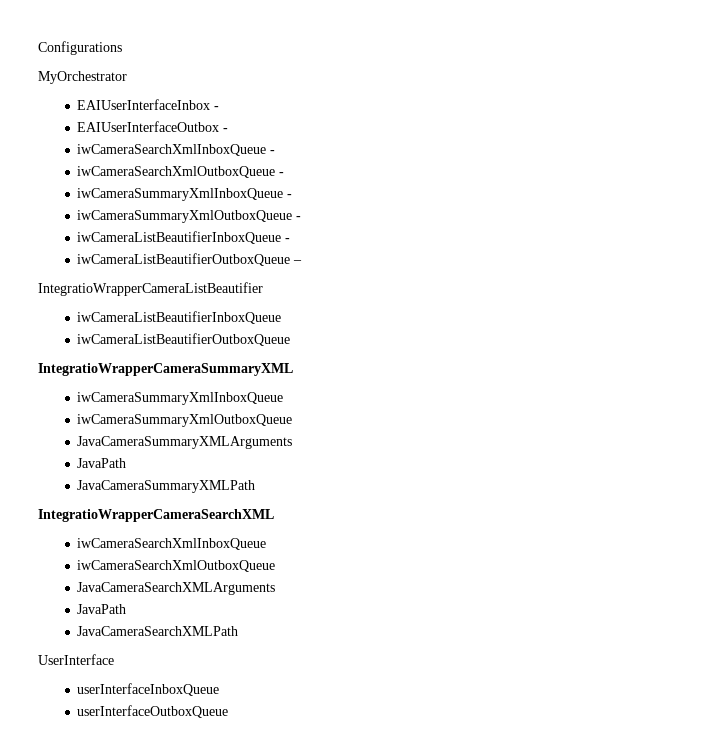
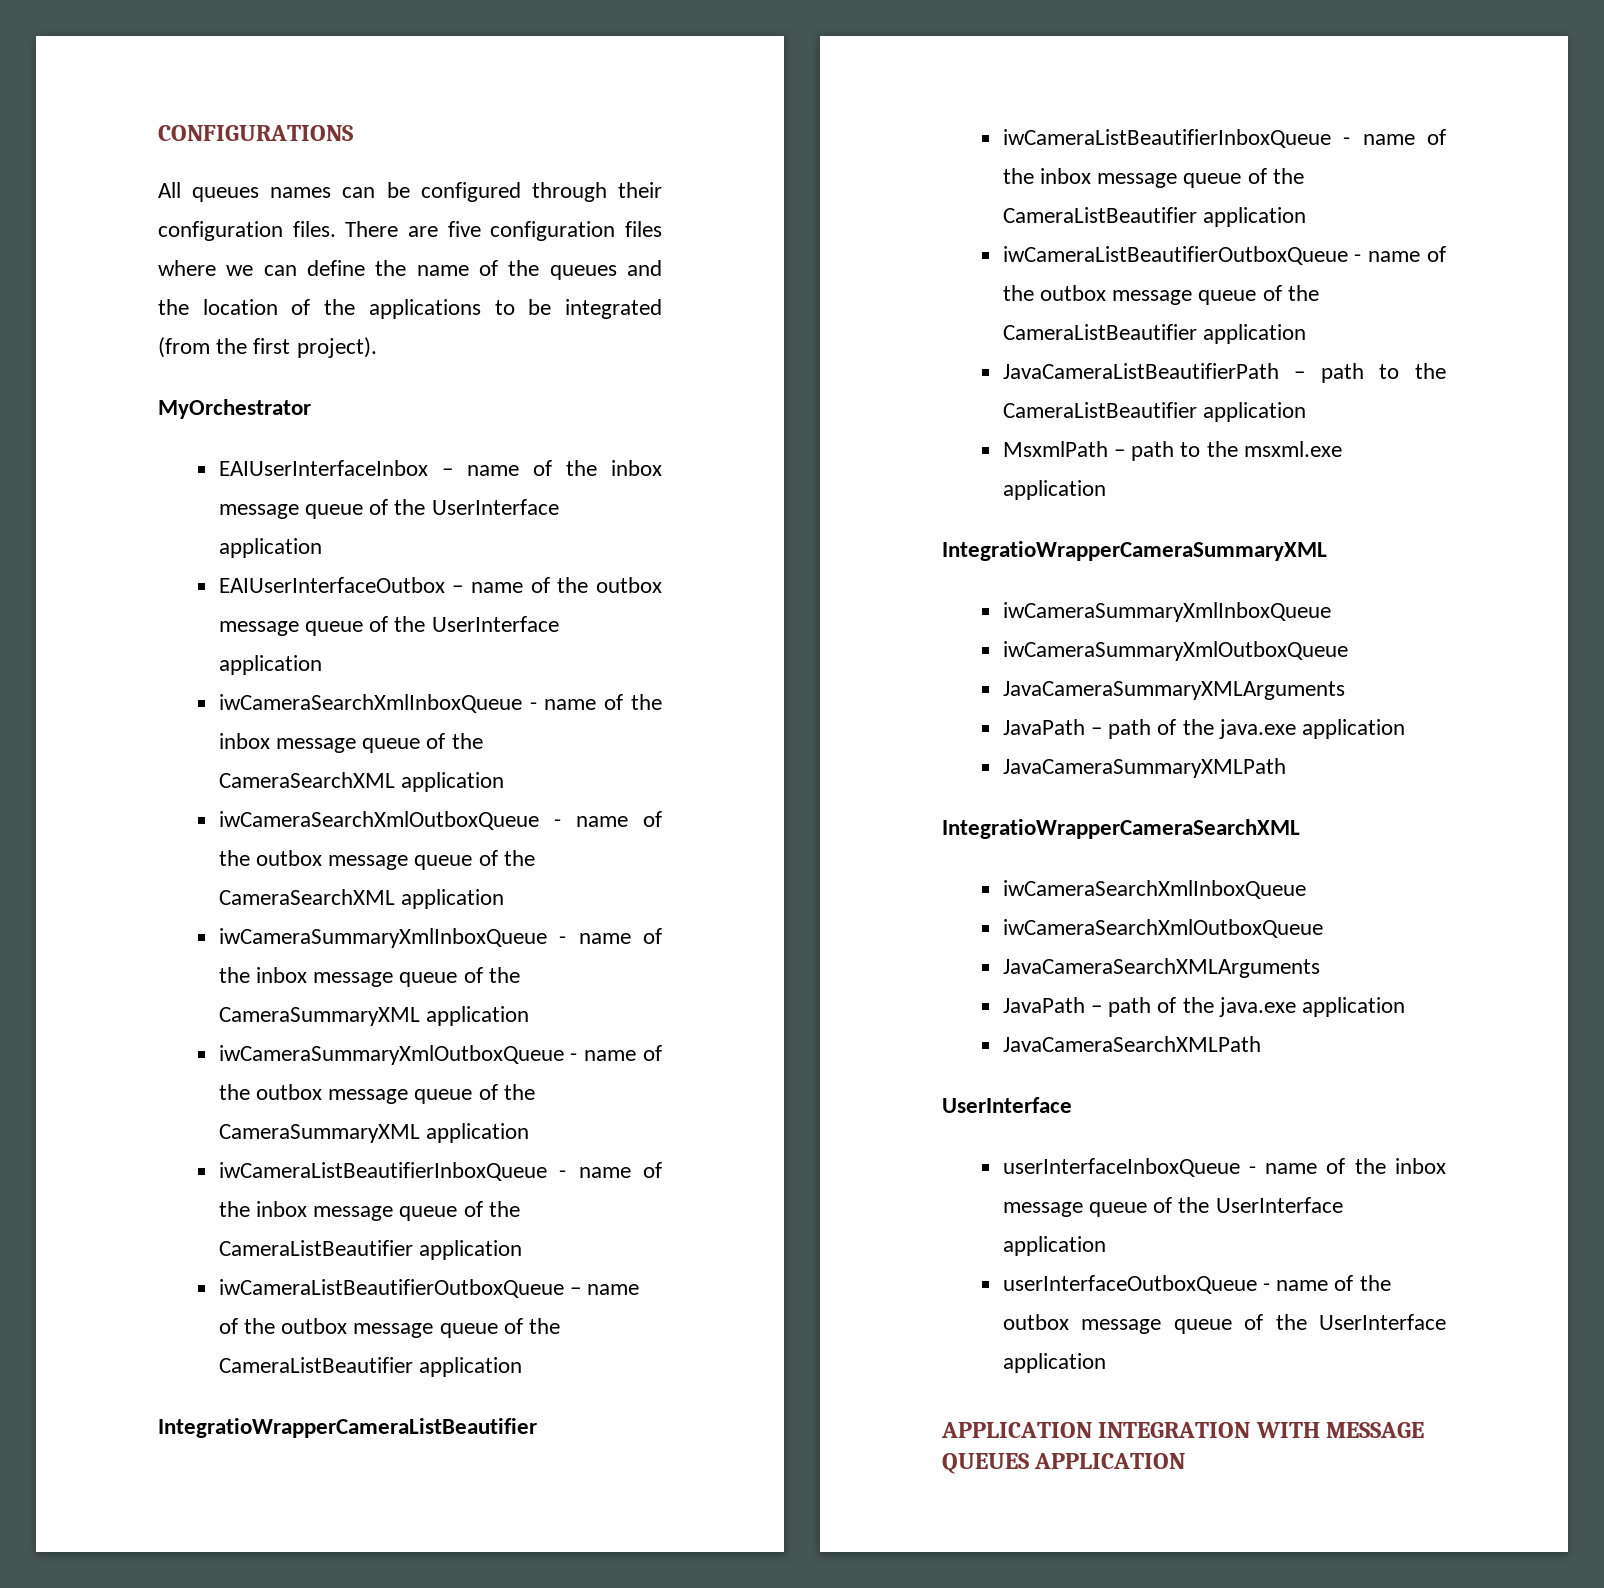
[38,41,122,55] [38,71,127,84] [77,99,220,110] [77,121,229,132] [77,144,276,156] [77,166,285,178] [77,188,293,201] [77,210,302,223] [77,231,291,244] [77,253,303,266] [38,282,263,296] [77,311,282,324] [77,333,291,346] Configurations // MyOrchestrator // EAIUserInterfaceInbox - // EAIUserInterfaceOutbox - // iwCameraSearchXmlInboxQueue - // iwCameraSearchXmlOutboxQueue - // iwCameraSummaryXmlInboxQueue - // iwCameraSummaryXmlOutboxQueue - // iwCameraListBeautifierInboxQueue - // iwCameraListBeautifierOutboxQueue – // IntegratioWrapperCameraListBeautifier // iwCameraListBeautifierInboxQueue // iwCameraListBeautifierOutboxQueue -> [158,125,353,141] [158,182,662,202] [158,221,662,241] [158,260,662,280] [158,299,662,319] [158,337,377,358] [158,399,311,419] [218,460,662,476] [218,499,559,519] [218,538,322,558] [218,577,662,593] [218,616,559,636] [218,655,322,675] [218,694,662,713] [218,733,483,753] [218,772,504,792] [218,811,662,830] [218,850,535,870] [218,889,504,909] [218,928,662,948] [218,967,520,987] [218,1006,529,1026] [218,1045,662,1065] [218,1084,535,1104] [218,1123,529,1143] [218,1162,662,1181] [218,1201,520,1221] [218,1240,522,1260] [218,1279,640,1298] [218,1318,560,1338] [218,1357,522,1377] [158,1418,537,1438] [1002,129,1446,148] [1002,168,1304,188] [1002,207,1306,227] [1002,246,1446,265] [1002,285,1319,305] [1002,324,1306,344] [1002,363,1446,383] [1002,402,1306,422] [1002,441,1342,461] [1002,480,1106,500] CONFIGURATIONS // All queues names can be configured through their configuration files. There are five configuration files where we can define the name of the queues and the location of the applications to be integrated (from the first project). // MyOrchestrator // EAIUserInterfaceInbox – name of the inbox message queue of the UserInterface application // EAIUserInterfaceOutbox – name of the outbox message queue of the UserInterface application // iwCameraSearchXmlInboxQueue - name of the inbox message queue of the CameraSearchXML application // iwCameraSearchXmlOutboxQueue - name of the outbox message queue of the CameraSearchXML application // iwCameraSummaryXmlInboxQueue - name of the inbox message queue of the CameraSummaryXML application // iwCameraSummaryXmlOutboxQueue - name of the outbox message queue of the CameraSummaryXML application // iwCameraListBeautifierInboxQueue - name of the inbox message queue of the CameraListBeautifier application // iwCameraListBeautifierOutboxQueue – name of the outbox message queue of the CameraListBeautifier application // IntegratioWrapperCameraListBeautifier // iwCameraListBeautifierInboxQueue - name of the inbox message queue of the CameraListBeautifier application // iwCameraListBeautifierOutboxQueue - name of the outbox message queue of the CameraListBeautifier application // JavaCameraListBeautifierPath – path to the CameraListBeautifier application // MsxmlPath – path to the msxml.exe application
(127, 463) none -> [1090,719,1405,739] – path of the java.exe application
[77,626,239,636] [38,654,114,665] [77,683,220,696] [77,705,229,718] // JavaCameraSearchXMLPath // UserInterface // userInterfaceInboxQueue // userInterfaceOutboxQueue -> [1090,997,1405,1017] [1002,1036,1261,1052] [942,1097,1072,1113] [1002,1158,1446,1177] [1002,1197,1343,1217] [1002,1236,1106,1256] [1002,1275,1391,1294] [1002,1314,1446,1334] [1002,1353,1106,1373] [941,1422,1425,1438] [942,1453,1186,1474] – path of the java.exe application // JavaCameraSearchXMLPath // UserInterface // userInterfaceInboxQueue - name of the inbox message queue of the UserInterface application // userInterfaceOutboxQueue - name of the outbox message queue of the UserInterface application // APPLICATION INTEGRATION WITH MESSAGE QUEUES APPLICATION

